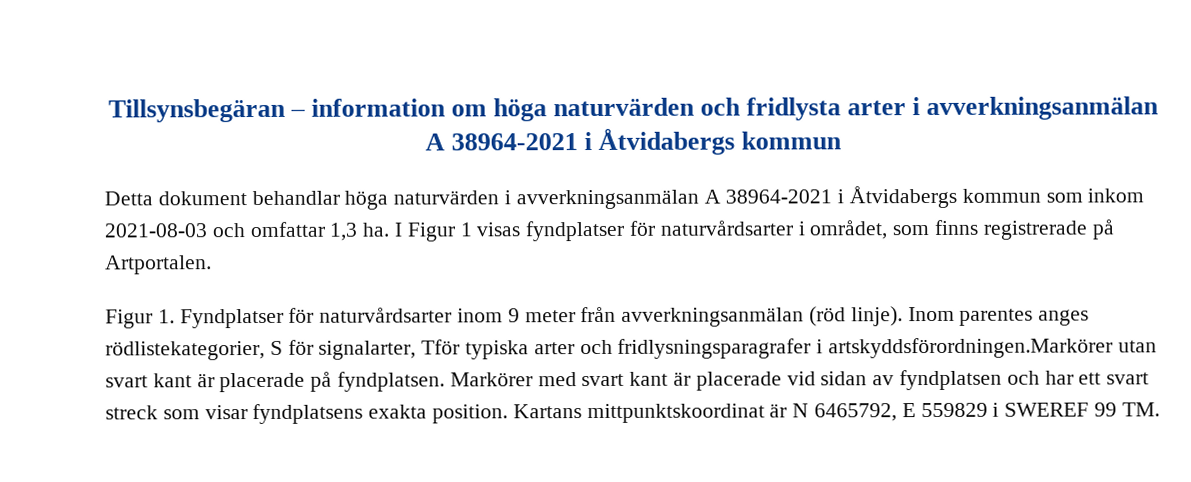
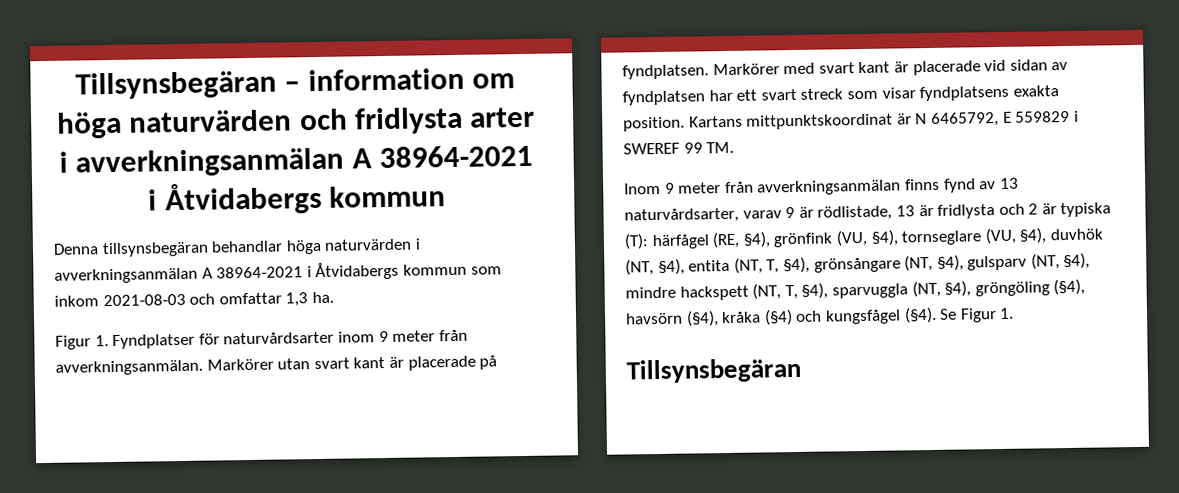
[104,191,247,206] Detta dokument -> [53,241,209,258] Denna tillsynsbegäran
[394,219,1114,242] [105,255,212,275] I Figur 1 visas fyndplatser för naturvårdsarter i området, som finns registrerade på Artportalen. -> (334, 297) none
[621,306,1090,327] [105,337,1114,361] avverkningsanmälan (röd linje). Inom parentes anges rödlistekategorier, S för signalarter, Tför typiska arter och fridlysningsparagrafer i artskyddsförordningen.Markörer -> [55,358,274,376] avverkningsanmälan. Markörer
[1006,370,1040,385] och -> (705, 98) none
(1160, 409) none -> [624,177,1019,196] [624,202,1112,224] [624,227,1103,250] [625,252,1091,276] [625,278,1086,301] [625,306,1015,327] [626,357,801,384] // Inom 9 meter från avverkningsanmälan finns fynd av 13 naturvårdsarter, varav 9 är rödlistade, 13 är fridlysta och 2 är typiska (T): härfågel (RE, §4), grönfink (VU, §4), tornseglare (VU, §4), duvhök (NT, §4), entita (NT, T, §4), grönsångare (NT, §4), gulsparv (NT, §4), mindre hackspett (NT, T, §4), sparvuggla (NT, §4), gröngöling (§4), havsörn (§4), kråka (§4) och kungsfågel (§4). Se Figur 1. // Tillsynsbegäran

